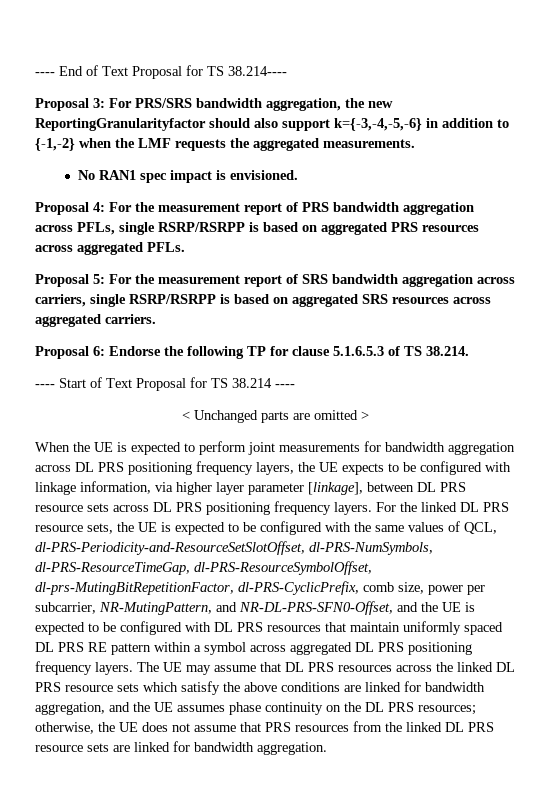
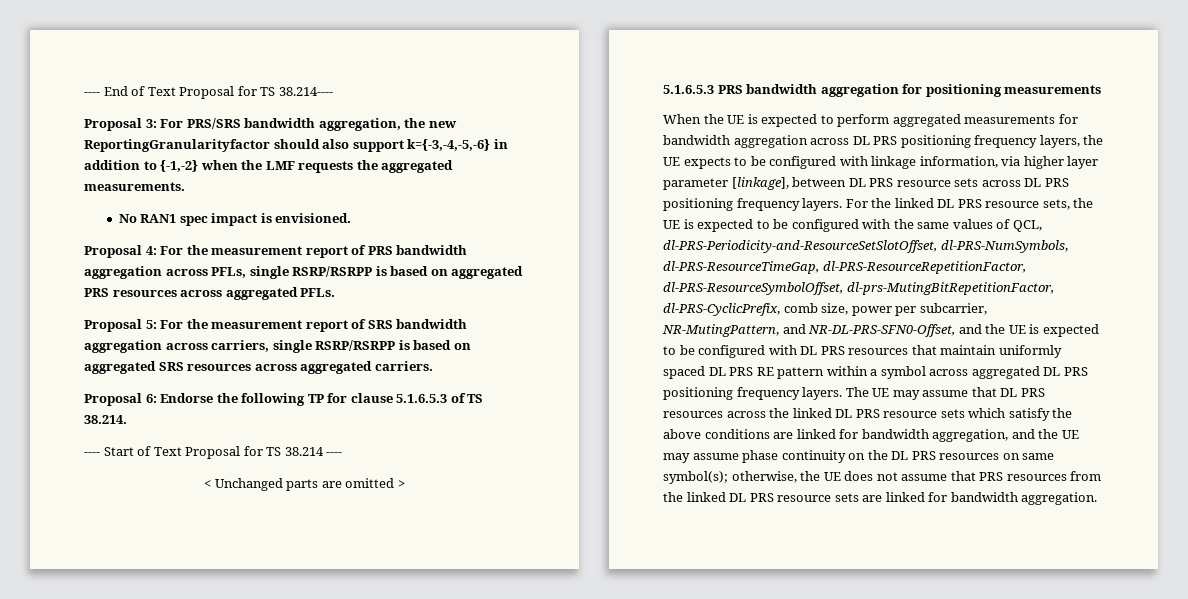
(369, 415) none -> [663,84,1102,97] // 5.1.6.5.3 PRS bandwidth aggregation for positioning measurements
[248,442,275,455] joint -> [892,114,961,127] aggregated
(190, 568) none -> [822,261,1026,274] dl-PRS-ResourceRepetitionFactor,
[177,705,225,712] assumes -> [663,453,739,463] may assume
[418,705,476,715] resources; -> [939,453,1055,460] [663,471,728,484] resources on same symbol(s);

